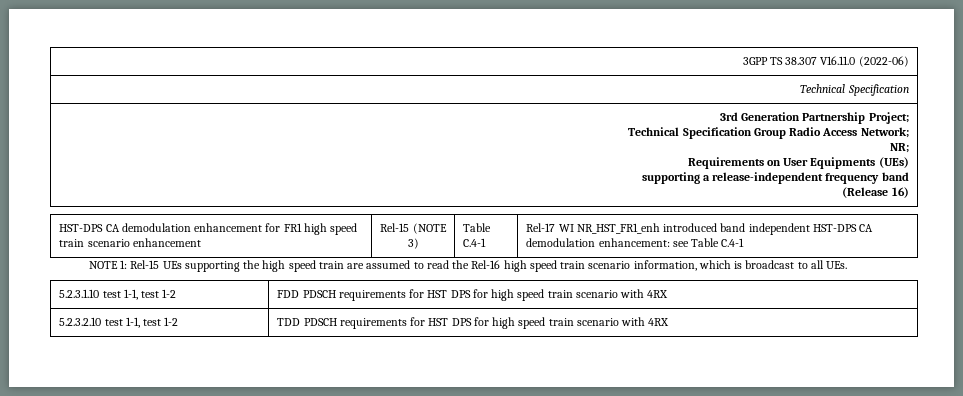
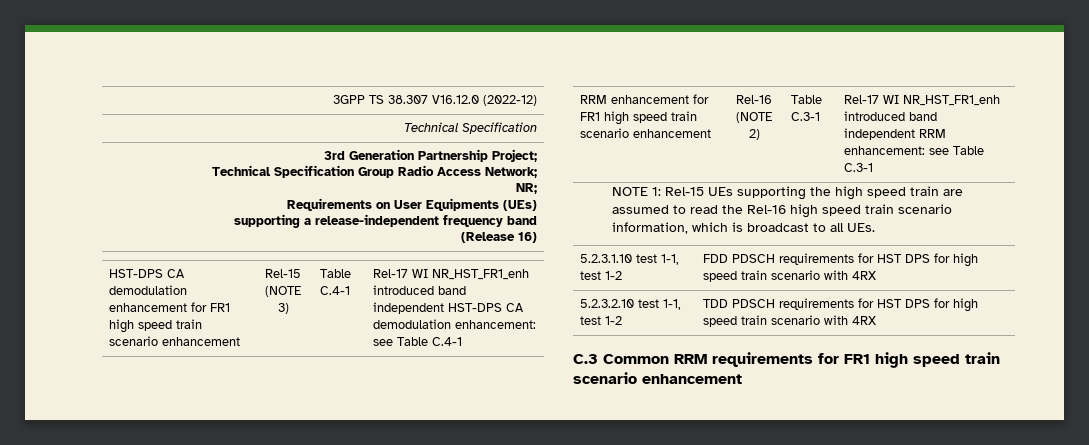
[820,56,909,67] V16.11.0 (2022-06) -> [431,95,537,106] V16.12.0 (2022-12)
(745, 242) none -> [580,94,710,104] [580,111,698,125] [580,128,712,138] [736,95,772,104] [736,112,772,123] [748,129,760,140] [791,95,823,104] [791,112,821,121] [844,95,1001,106] [844,111,938,121] [844,128,947,140] [844,146,985,155] [844,163,874,172] // RRM enhancement for FR1 high speed train scenario enhancement | Rel-16 (NOTE 2) | Table C.3-1 | Rel-17 WI NR_HST_FR1_enh introduced band independent RRM enhancement: see Table C.3-1
(670, 322) none -> [573,352,1000,368] [573,372,742,384] // C.3 Common RRM requirements for FR1 high speed train scenario enhancement

